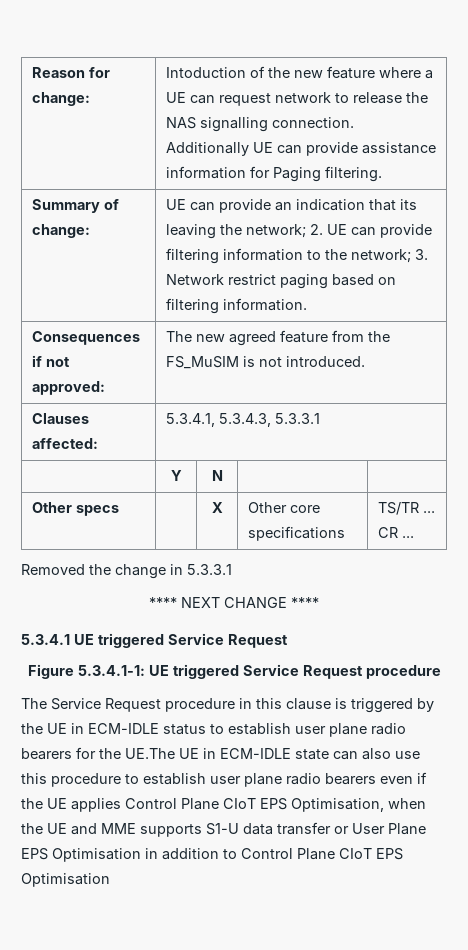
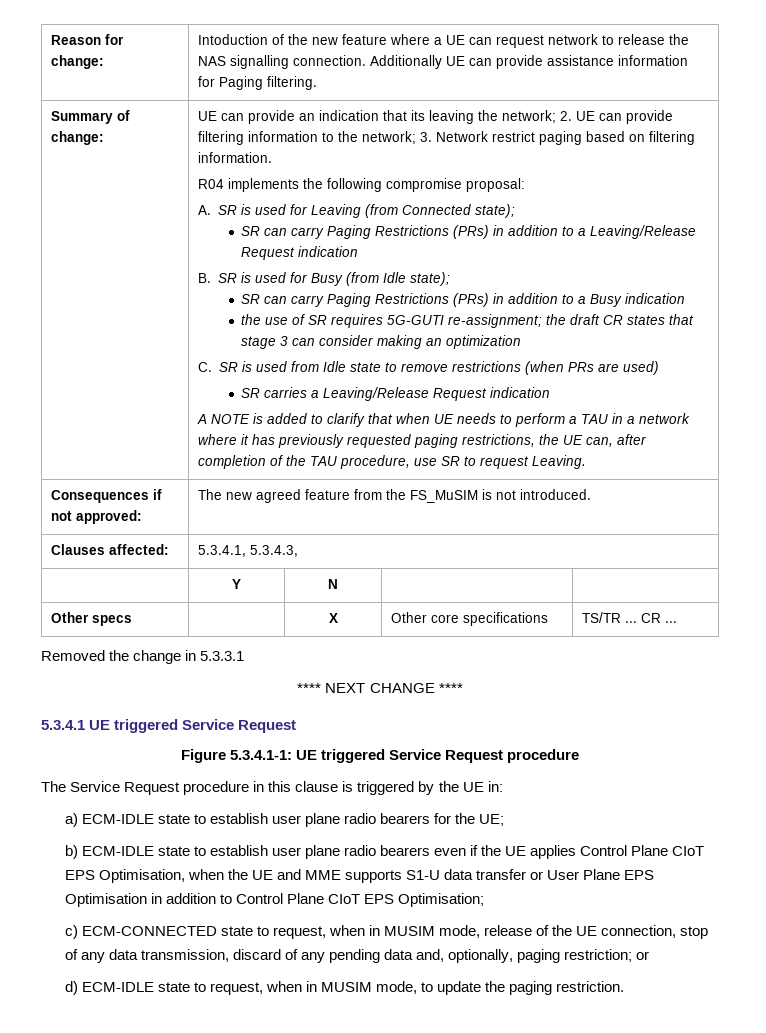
(307, 304) none -> [198,178,526,192] [198,204,515,218] [241,225,697,239] [241,246,359,260] [198,272,450,286] [241,293,686,307] [241,314,695,328] [241,335,522,349] [198,361,659,375] [241,387,551,401] [197,413,691,427] [198,434,647,448] [198,455,587,469] // R04 implements the following compromise proposal: // A. SR is used for Leaving (from Connected state); // SR can carry Paging Restrictions (PRs) in addition to a Leaving/Release Request indication // B. SR is used for Busy (from Idle state); // SR can carry Paging Restrictions (PRs) in addition to a Busy indication // the use of SR requires 5G-GUTI re-assignment; the draft CR states that stage 3 can consider making an optimization // C. SR is used from Idle state to remove restrictions (when PRs are used) // SR carries a Leaving/Release Request indication // A NOTE is added to clarify that when UE needs to perform a TAU in a network where it has previously requested paging restrictions, the UE can, after completion of the TAU procedure, use SR to request Leaving.
[274,413,320,424] 5.3.3.1 -> (299, 551) none
[71,723,206,735] in ECM-IDLE status -> [487,781,503,792] [64,813,190,827] in: // a) ECM-IDLE state
[125,748,420,760] [21,773,121,787] UE.The UE in ECM-IDLE state can also use this procedure -> [479,814,505,826] [64,845,190,859] UE; // b) ECM-IDLE state
[21,873,110,887] Optimisation -> [398,893,485,907] [64,925,709,939] [64,949,650,963] [64,981,625,995] Optimisation; // c) ECM-CONNECTED state to request, when in MUSIM mode, release of the UE connection, stop of any data transmission, discard of any pending data and, optionally, paging restriction; or // d) ECM-IDLE state to request, when in MUSIM mode, to update the paging restriction.

